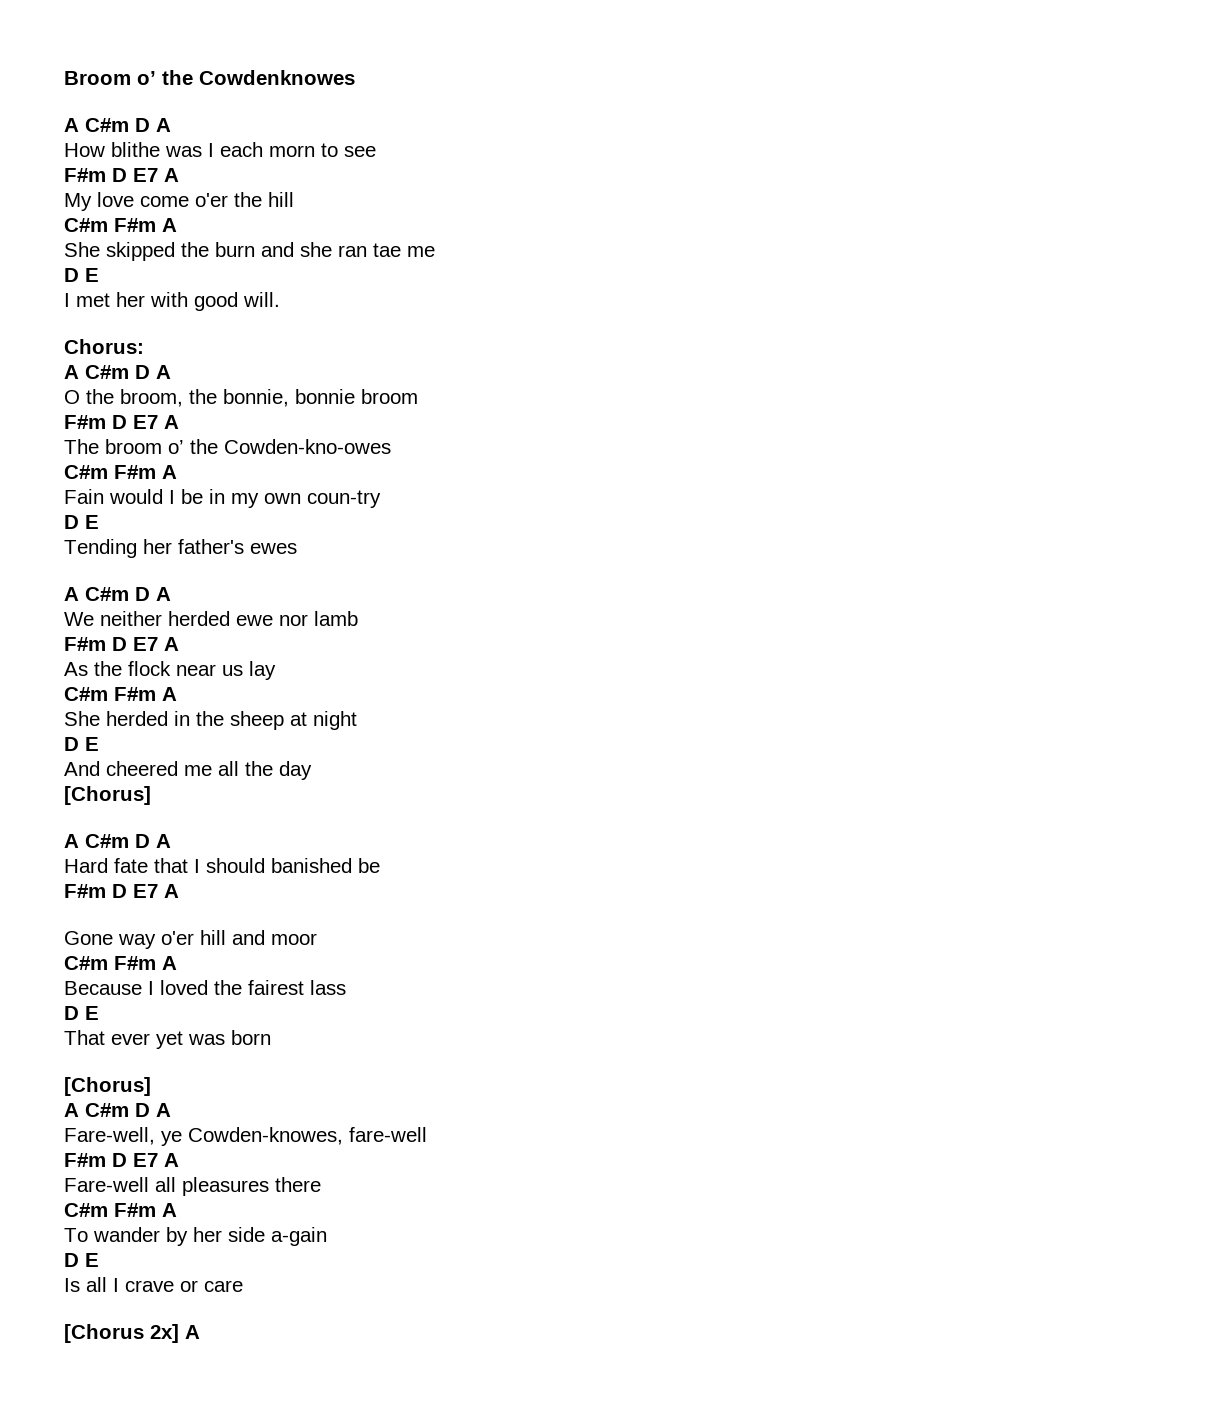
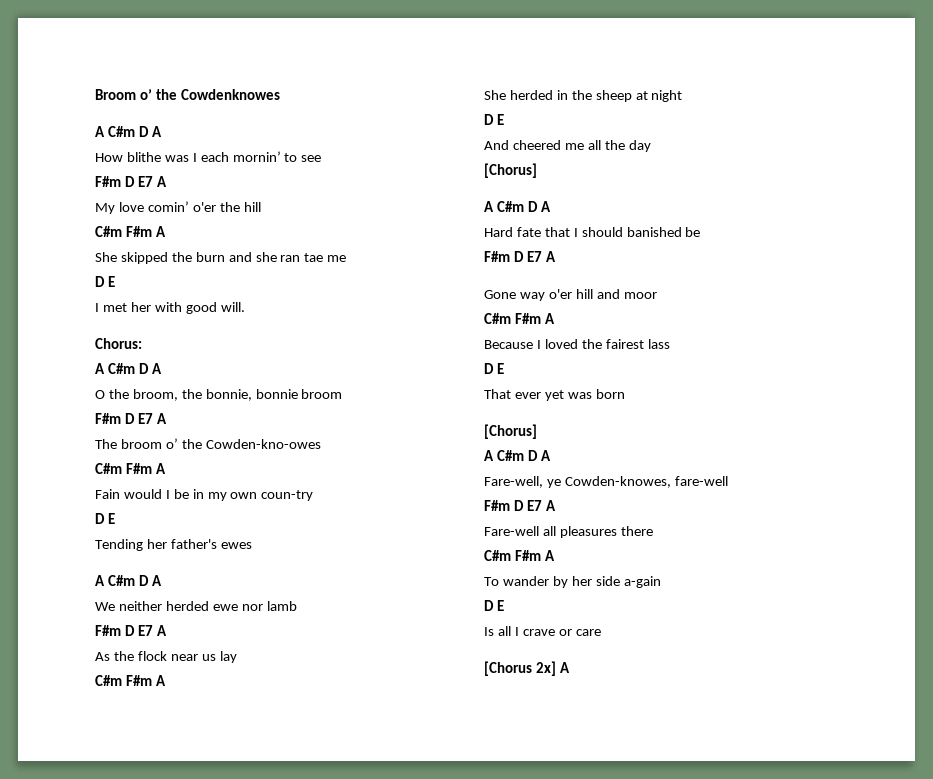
[269,145,315,157] morn -> [232,151,281,162] mornin’
[140,196,189,207] come -> [147,201,189,212] comin’

